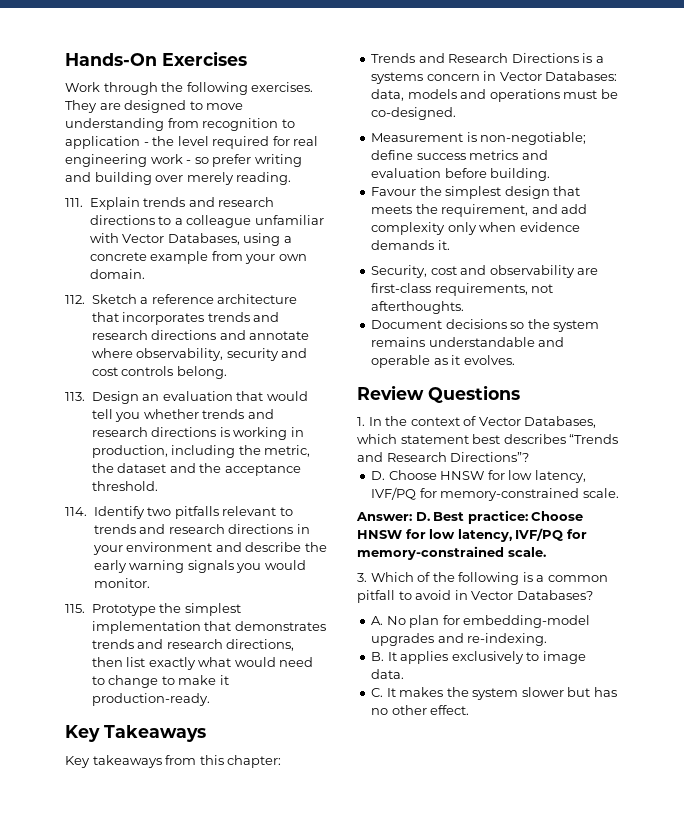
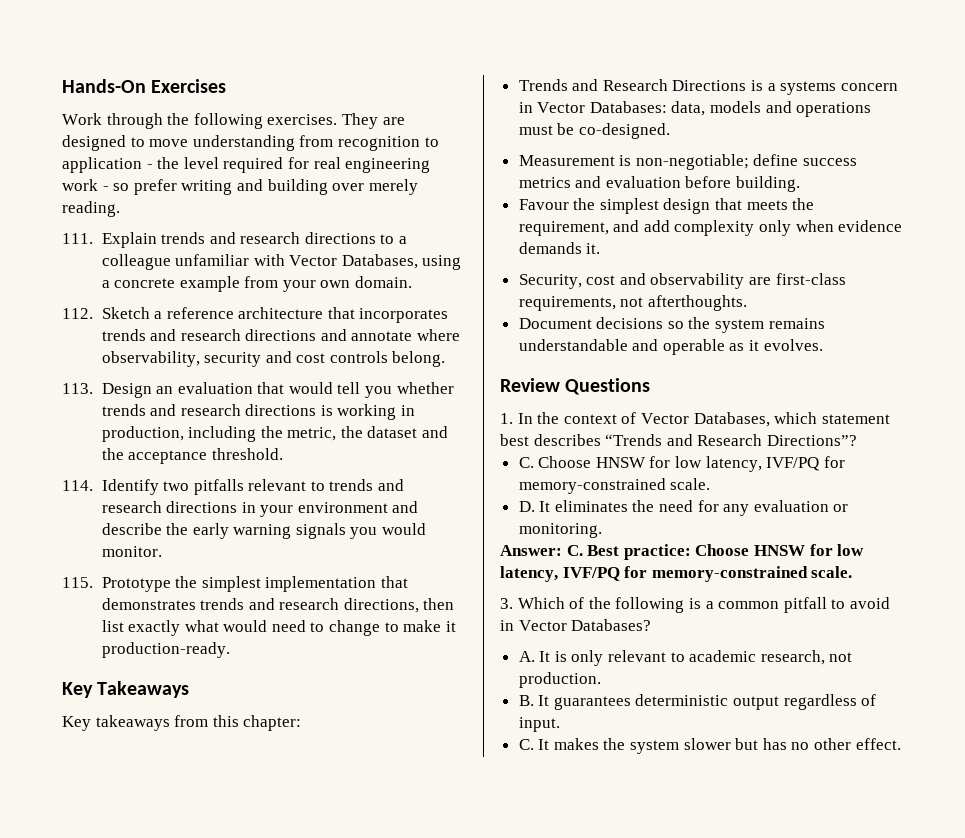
[371,470,586,483] [371,487,619,501] D. Choose HNSW for low latency, IVF/PQ for memory-constrained scale. -> [518,456,845,472] [518,478,711,494] [518,500,849,516] [518,523,602,538] C. Choose HNSW for low latency, IVF/PQ for memory-constrained scale. // D. It eliminates the need for any evaluation or monitoring.
[415,512,430,521] D. -> [566,545,583,556] C.
[386,615,591,628] [371,633,548,646] [371,651,586,664] [371,669,405,679] No plan for embedding-model upgrades and re-indexing. // B. It applies exclusively to image data. -> [539,650,853,666] [518,672,601,688] [518,694,877,710] [518,717,560,732] It is only relevant to academic research, not production. // B. It guarantees deterministic output regardless of input.

